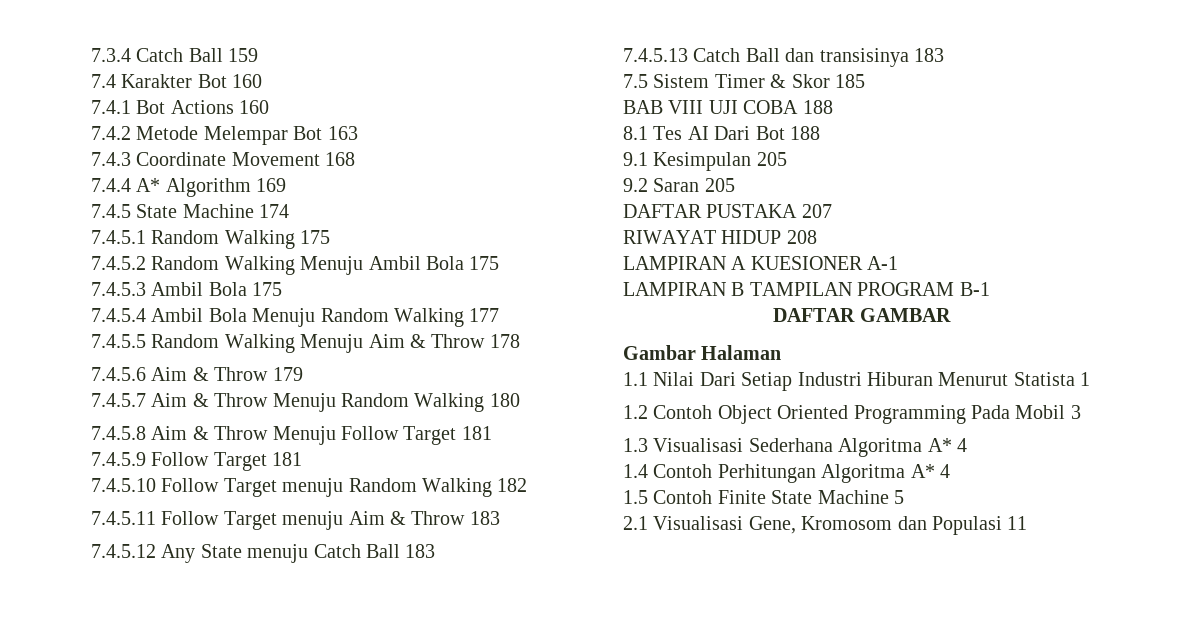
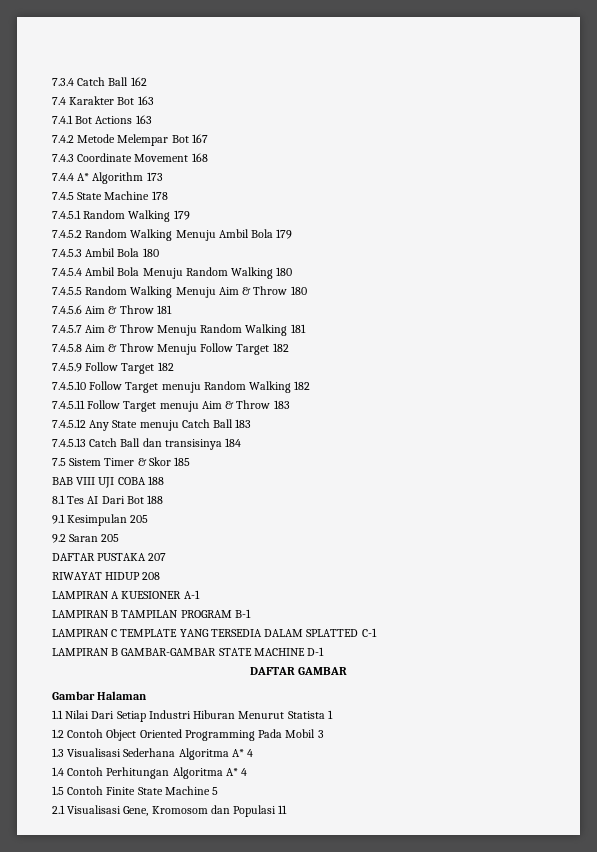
[228,48,259,62] 159 -> [130,77,147,86] 162
[232,74,263,88] 160 -> [137,96,154,105] 163
[239,100,270,114] 160 -> [135,115,152,124] 163
[327,126,358,140] 163 -> [191,134,208,143] 167
[256,178,287,192] 169 -> [146,172,163,181] 173
[259,204,290,218] 174 -> [151,191,168,200] 178
[300,230,331,244] 175 -> [173,210,190,220] 179
[469,256,500,270] 175 -> [276,229,293,239] 179
[252,282,283,296] 175 -> [142,248,159,257] 180
[469,308,500,322] 177 -> [276,267,293,276] 180
[489,334,520,348] 178 -> [290,286,307,295] 180
[272,367,303,381] 179 -> [156,305,172,314] 181
[489,393,520,407] 180 -> [290,324,306,333] 181
[461,426,492,440] 181 -> [272,343,289,352] 182
[272,452,303,466] 181 -> [157,362,174,371] 182
[914,48,944,62] 183 -> [225,438,242,447] 184
(990, 289) none -> [52,628,377,637] [52,647,325,656] // LAMPIRAN C TEMPLATE YANG TERSEDIA DALAM SPLATTED C-1 // LAMPIRAN B GAMBAR-GAMBAR STATE MACHINE D-1

